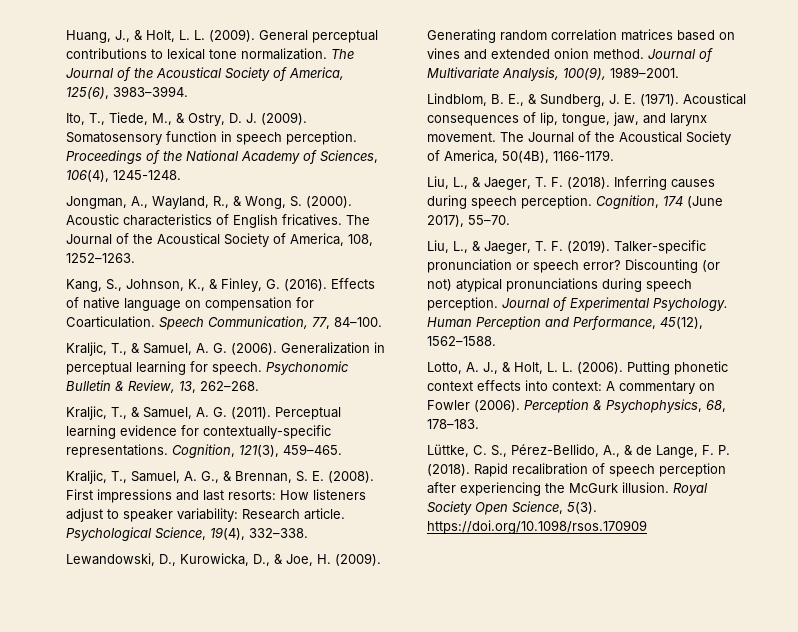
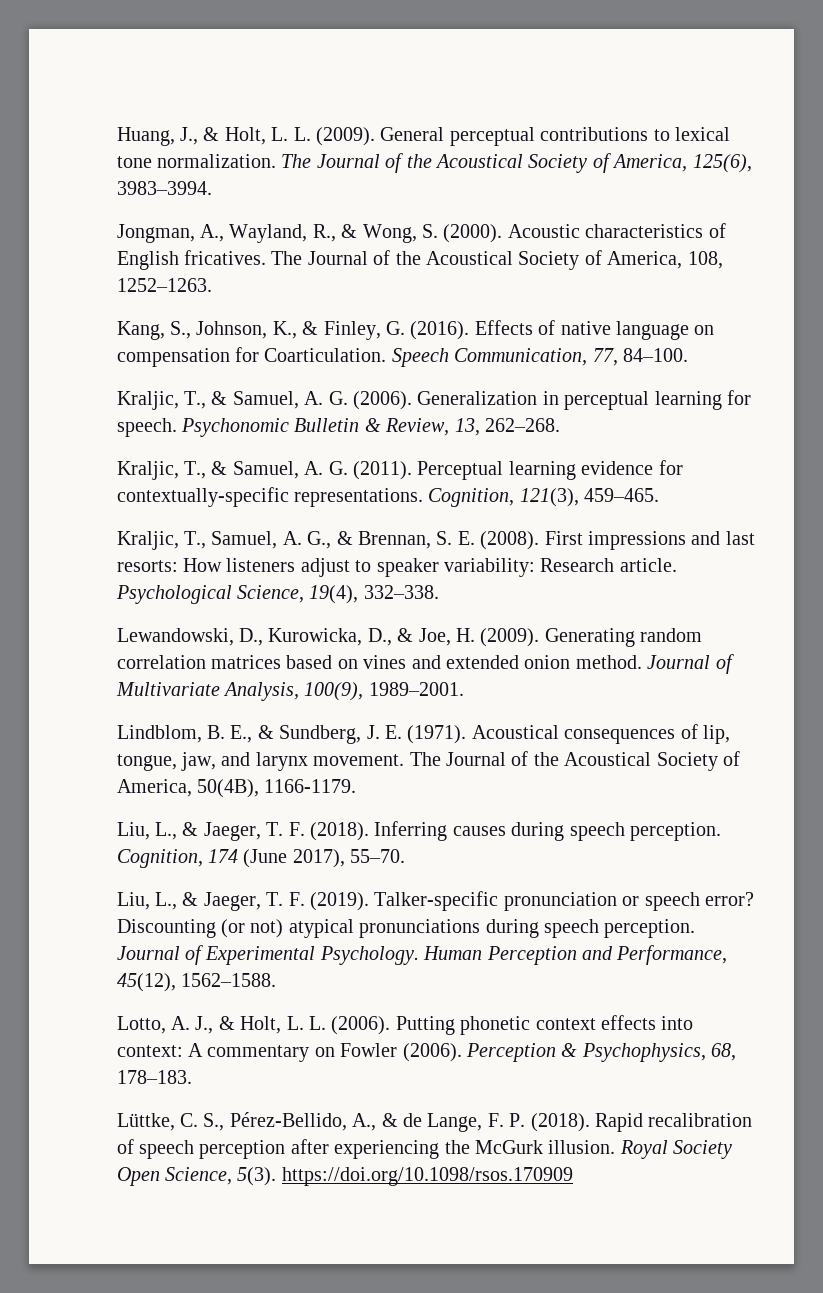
[66,112,308,126] [66,131,358,145] [66,150,379,164] [66,170,182,182] // Ito, T., Tiede, M., & Ostry, D. J. (2009). Somatosensory function in speech perception. Proceedings of the National Academy of Sciences, 106(4), 1245-1248. -> (212, 188) none

